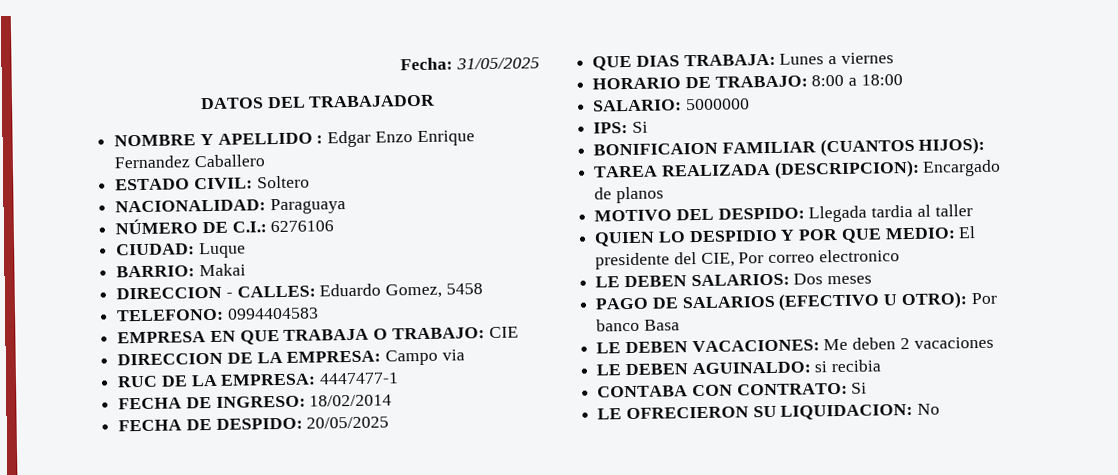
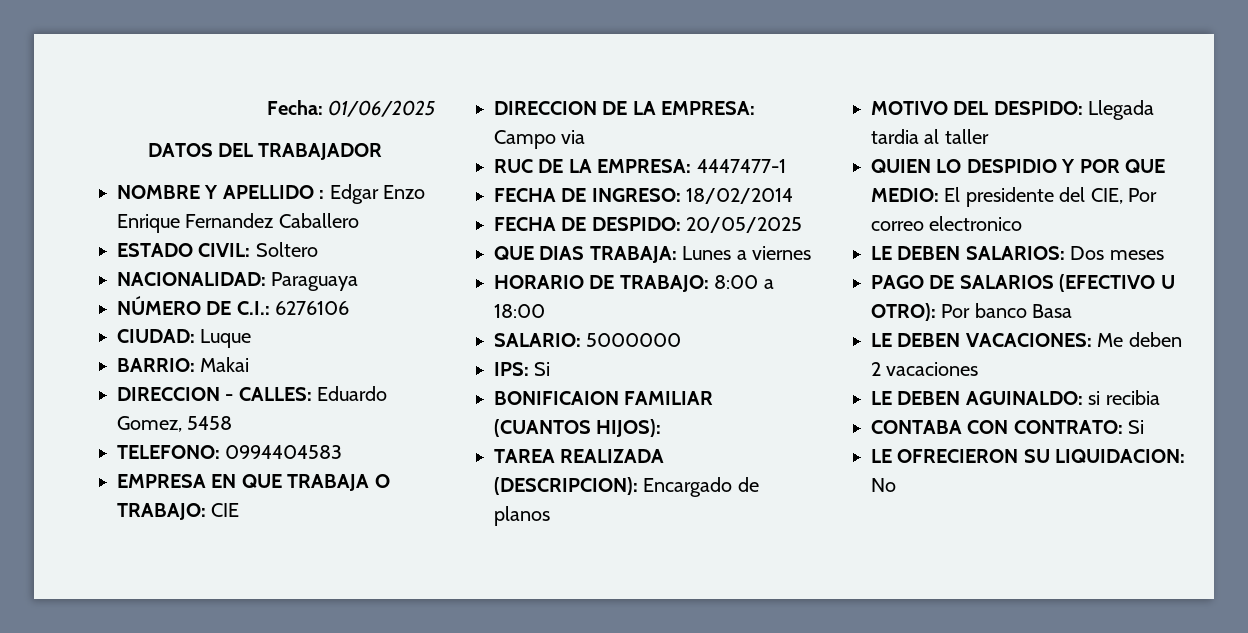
[456,57,540,70] 31/05/2025 -> [328,100,435,117] 01/06/2025

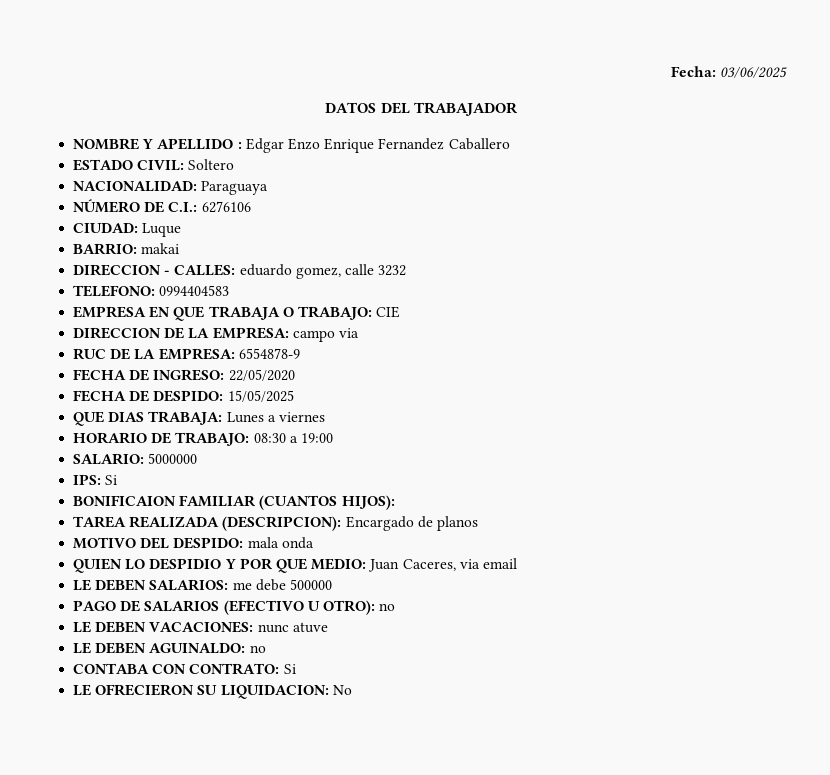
[328,100,435,117] 01/06/2025 -> [720,66,787,78] 03/06/2025
[200,357,250,372] Makai -> [141,243,180,254] makai
[317,386,388,401] [117,416,233,432] Eduardo Gomez, 5458 -> [239,264,407,279] eduardo gomez, calle 3232
[494,130,556,149] Campo -> [292,330,335,342] campo
[696,159,786,173] 4447477-1 -> [238,348,300,359] 6554878-9
[686,188,794,204] 18/02/2014 -> [228,369,295,381] 22/05/2020
[686,217,803,233] 20/05/2025 -> [227,390,294,402] 15/05/2025
[714,275,774,289] [494,304,545,318] 8:00 a 18:00 -> [253,433,333,443] 08:30 a 19:00
[1088,100,1155,120] [871,129,989,144] Llegada tardia al taller -> [247,537,314,549] mala onda
[944,187,1157,207] [871,216,1023,231] El presidente del CIE, Por correo electronico -> [368,558,517,572] Juan Caceres, via email
[1070,246,1164,260] Dos meses -> [232,579,332,591] me debe 500000
[941,303,1073,318] Por banco Basa -> [379,603,396,611] no
[1097,332,1182,347] [871,362,979,376] Me deben 2 vacaciones -> [257,622,328,633] nunc atuve
[1088,390,1160,405] si recibia -> [249,645,266,653] no

